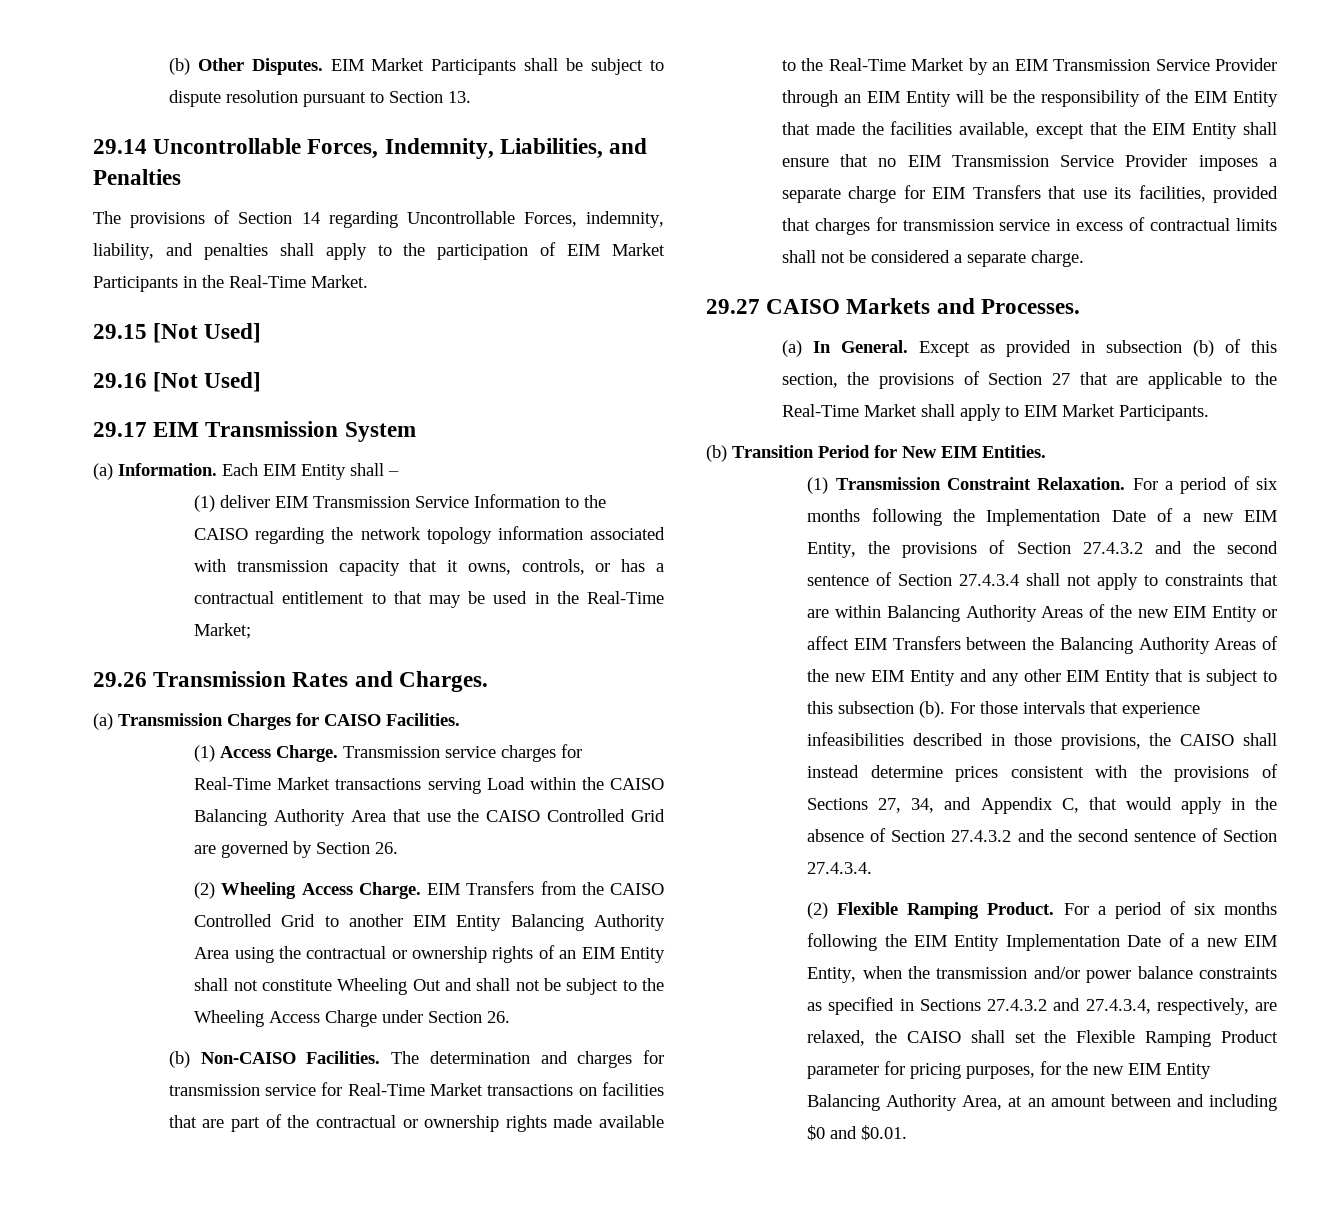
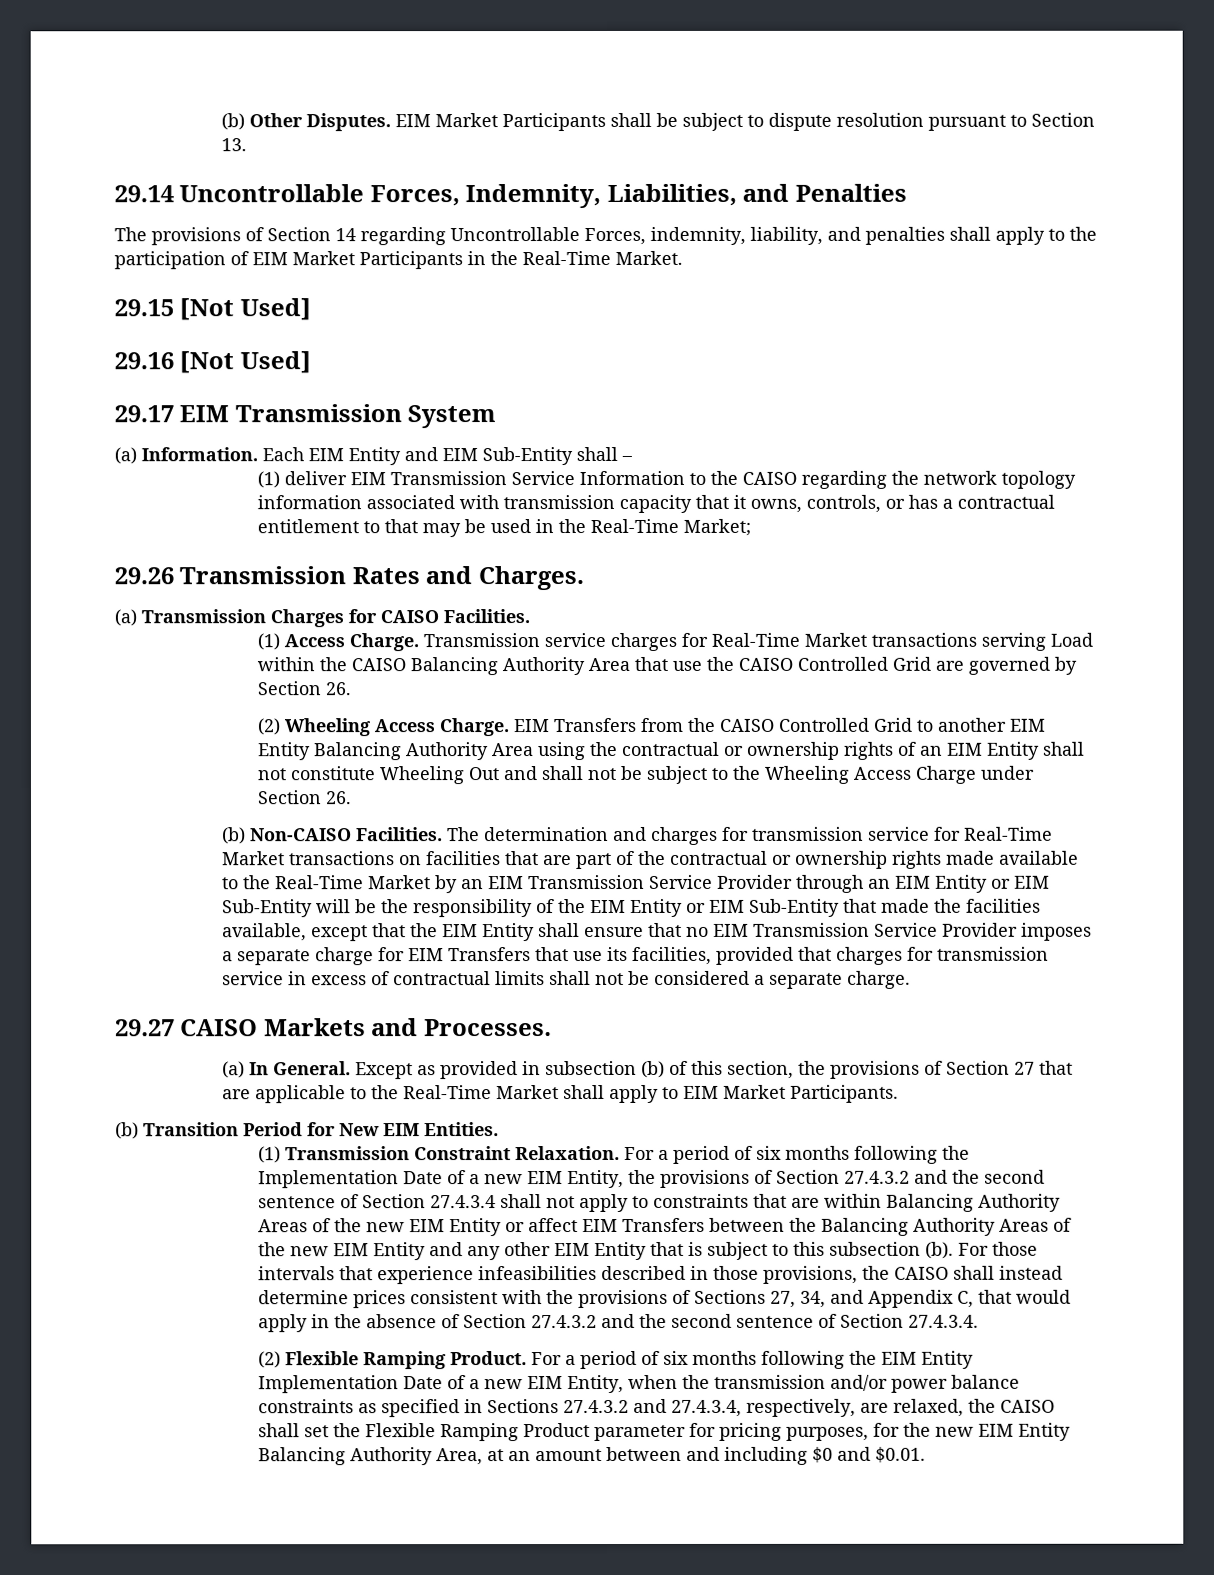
(346, 472) none -> [404,447,573,466] and EIM Sub-Entity
(951, 99) none -> [991,875,1051,889] [222,899,314,918] or EIM Sub-Entity
(1278, 99) none -> [686,898,841,917] or EIM Sub-Entity

